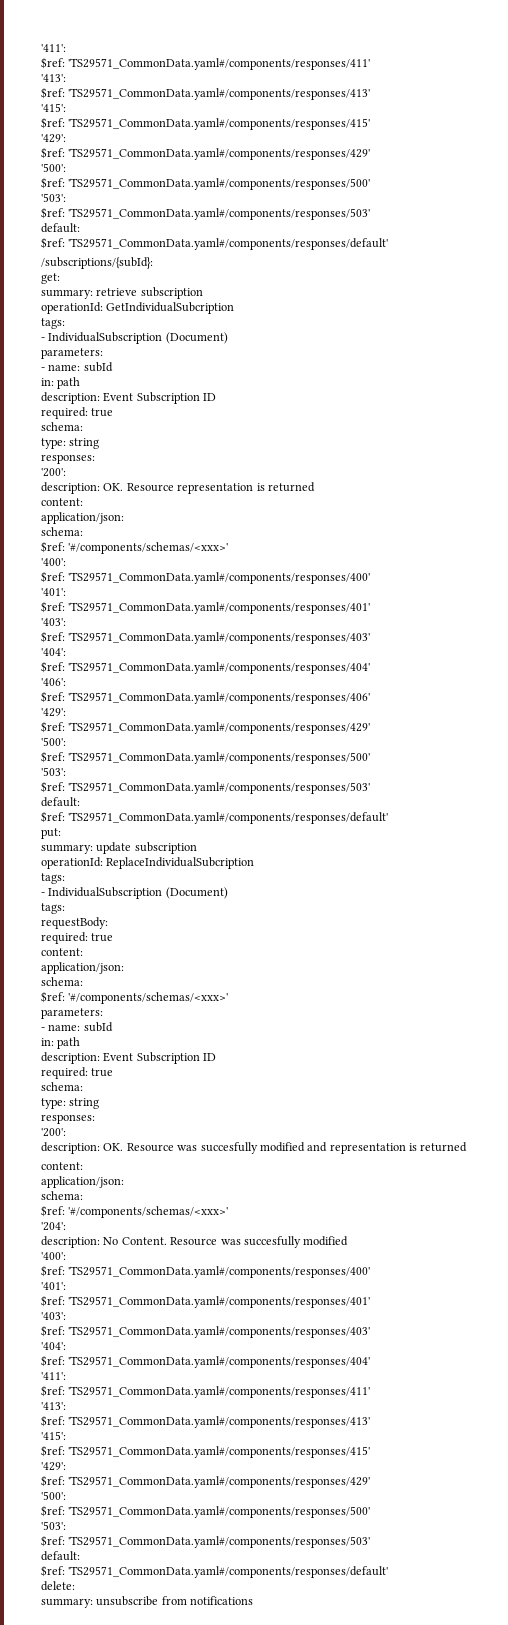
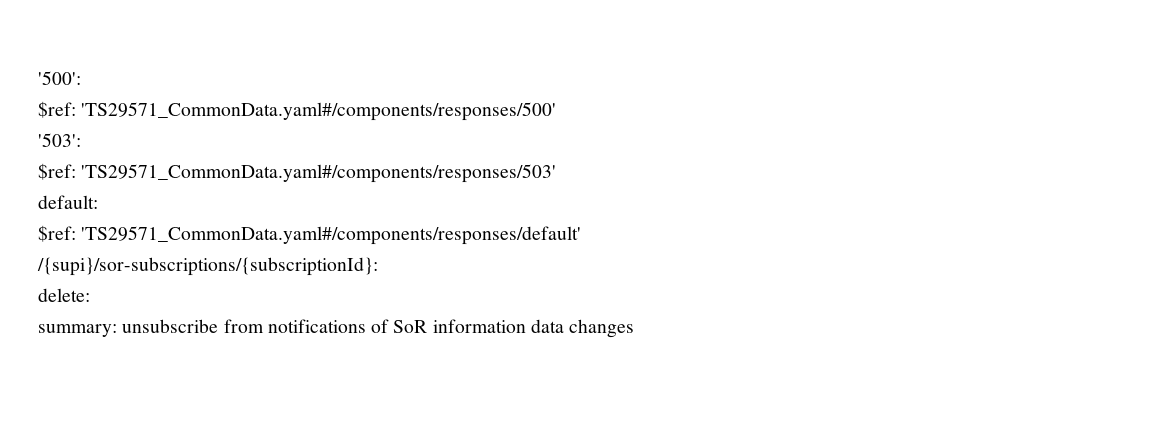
[41,44,66,52] [41,57,371,70] [41,74,66,82] [41,87,371,100] [41,103,66,112] [41,117,371,130] [41,134,66,143] [41,147,371,160] [41,163,66,172] [41,177,371,190] [41,193,66,202] [41,207,371,220] [41,223,80,233] [41,237,389,250] [41,257,153,269] [41,273,60,284] [41,287,203,299] [41,302,235,314] [41,318,65,329] [41,332,228,344] [41,348,103,359] [41,362,113,372] [41,377,81,389] [41,392,217,404] [41,407,114,419] [41,422,83,431] [41,438,100,449] [41,454,95,464] [41,468,66,477] [41,482,315,494] [41,498,83,506] [41,512,124,524] [41,527,83,536] [41,541,229,554] [41,558,66,566] [41,571,371,584] [41,588,66,596] [41,601,371,614] [41,618,66,626] [41,631,371,644] [41,648,66,656] [41,661,371,674] [41,678,66,686] [41,691,371,704] [41,708,66,717] [41,721,371,734] [41,737,66,746] [41,751,371,764] [41,767,66,776] [41,781,371,794] [41,797,80,807] [41,811,389,824] [41,828,61,839] [41,842,197,854] [41,857,255,869] [41,873,65,884] [41,887,228,899] [41,903,65,914] [41,917,108,929] [41,932,114,944] [41,948,83,956] [41,962,124,974] [41,977,83,986] [41,991,229,1004] [41,1008,103,1019] [41,1022,113,1032] [41,1037,81,1049] [41,1052,217,1064] [41,1067,114,1079] [41,1082,83,1091] [41,1098,100,1109] [41,1114,95,1124] [41,1128,66,1137] [41,1142,468,1154] [41,1162,83,1170] [41,1176,124,1188] [41,1191,83,1200] [41,1205,229,1218] [41,1222,66,1231] [41,1236,349,1248] [41,1252,66,1260] [41,1265,371,1278] [41,1282,66,1290] [41,1295,371,1308] [41,1312,66,1320] [41,1325,371,1338] [41,1342,66,1350] [41,1355,371,1368] [41,1372,66,1380] [41,1385,371,1398] [41,1402,66,1410] [41,1415,371,1428] [41,1431,66,1440] [41,1445,371,1458] [41,1462,66,1471] [41,1475,371,1488] [41,1491,66,1500] [41,1505,371,1518] [41,1521,66,1530] [41,1535,371,1548] [41,1551,80,1561] [41,1565,389,1578] '411': // $ref: 'TS29571_CommonData.yaml#/components/responses/411' // '413': // $ref: 'TS29571_CommonData.yaml#/components/responses/413' // '415': // $ref: 'TS29571_CommonData.yaml#/components/responses/415' // '429': // $ref: 'TS29571_CommonData.yaml#/components/responses/429' // '500': // $ref: 'TS29571_CommonData.yaml#/components/responses/500' // '503': // $ref: 'TS29571_CommonData.yaml#/components/responses/503' // default: // $ref: 'TS29571_CommonData.yaml#/components/responses/default' // /subscriptions/{subId}: // get: // summary: retrieve subscription // operationId: GetIndividualSubcription // tags: // - IndividualSubscription (Document) // parameters: // - name: subId // in: path // description: Event Subscription ID // required: true // schema: // type: string // responses: // '200': // description: OK. Resource representation is returned // content: // application/json: // schema: // $ref: '#/components/schemas/<xxx>' // '400': // $ref: 'TS29571_CommonData.yaml#/components/responses/400' // '401': // $ref: 'TS29571_CommonData.yaml#/components/responses/401' // '403': // $ref: 'TS29571_CommonData.yaml#/components/responses/403' // '404': // $ref: 'TS29571_CommonData.yaml#/components/responses/404' // '406': // $ref: 'TS29571_CommonData.yaml#/components/responses/406' // '429': // $ref: 'TS29571_CommonData.yaml#/components/responses/429' // '500': // $ref: 'TS29571_CommonData.yaml#/components/responses/500' // '503': // $ref: 'TS29571_CommonData.yaml#/components/responses/503' // default: // $ref: 'TS29571_CommonData.yaml#/components/responses/default' // put: // summary: update subscription // operationId: ReplaceIndividualSubcription // tags: // - IndividualSubscription (Document) // tags: // requestBody: // required: true // content: // application/json: // schema: // $ref: '#/components/schemas/<xxx>' // parameters: // - name: subId // in: path // description: Event Subscription ID // required: true // schema: // type: string // responses: // '200': // description: OK. Resource was succesfully modified and representation is returned // content: // application/json: // schema: // $ref: '#/components/schemas/<xxx>' // '204': // description: No Content. Resource was succesfully modified // '400': // $ref: 'TS29571_CommonData.yaml#/components/responses/400' // '401': // $ref: 'TS29571_CommonData.yaml#/components/responses/401' // '403': // $ref: 'TS29571_CommonData.yaml#/components/responses/403' // '404': // $ref: 'TS29571_CommonData.yaml#/components/responses/404' // '411': // $ref: 'TS29571_CommonData.yaml#/components/responses/411' // '413': // $ref: 'TS29571_CommonData.yaml#/components/responses/413' // '415': // $ref: 'TS29571_CommonData.yaml#/components/responses/415' // '429': // $ref: 'TS29571_CommonData.yaml#/components/responses/429' // '500': // $ref: 'TS29571_CommonData.yaml#/components/responses/500' // '503': // $ref: 'TS29571_CommonData.yaml#/components/responses/503' // default: // $ref: 'TS29571_CommonData.yaml#/components/responses/default' -> [38,71,81,85] [38,101,557,121] [38,133,81,147] [38,163,557,183] [38,195,98,209] [38,225,582,245] [37,257,378,276] '500': // $ref: 'TS29571_CommonData.yaml#/components/responses/500' // '503': // $ref: 'TS29571_CommonData.yaml#/components/responses/503' // default: // $ref: 'TS29571_CommonData.yaml#/components/responses/default' // /{supi}/sor-subscriptions/{subscriptionId}:
(254, 1600) none -> [371,319,635,338] of SoR information data changes

